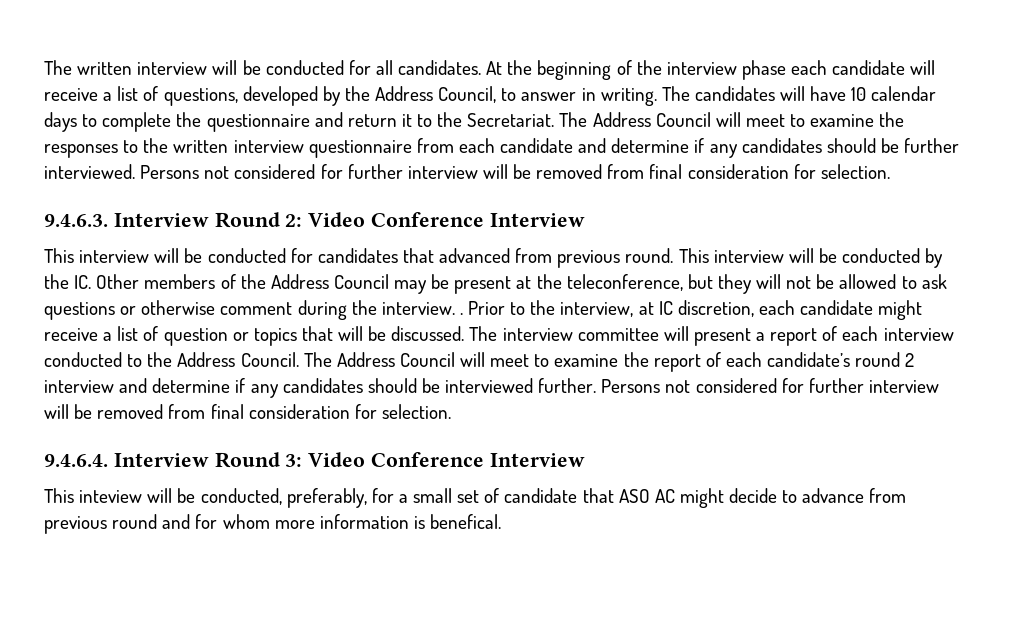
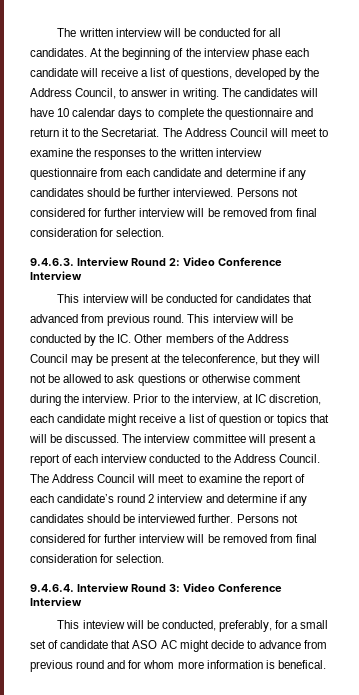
[459,313,463,315] . -> (131, 398) none

